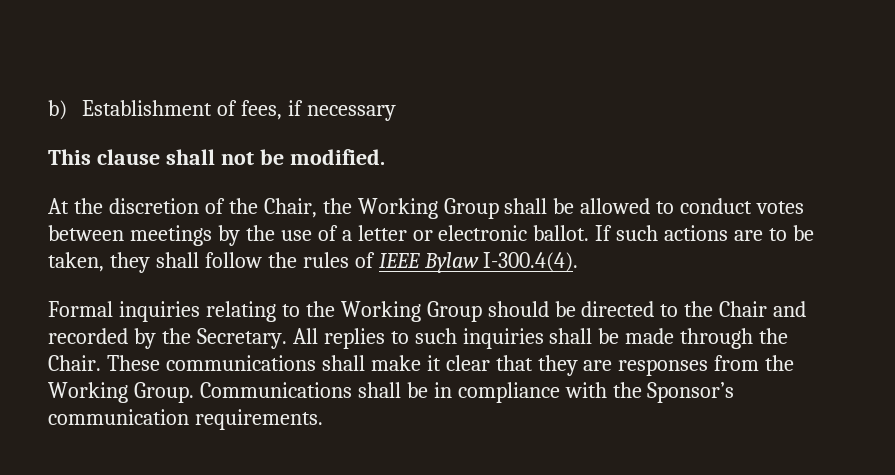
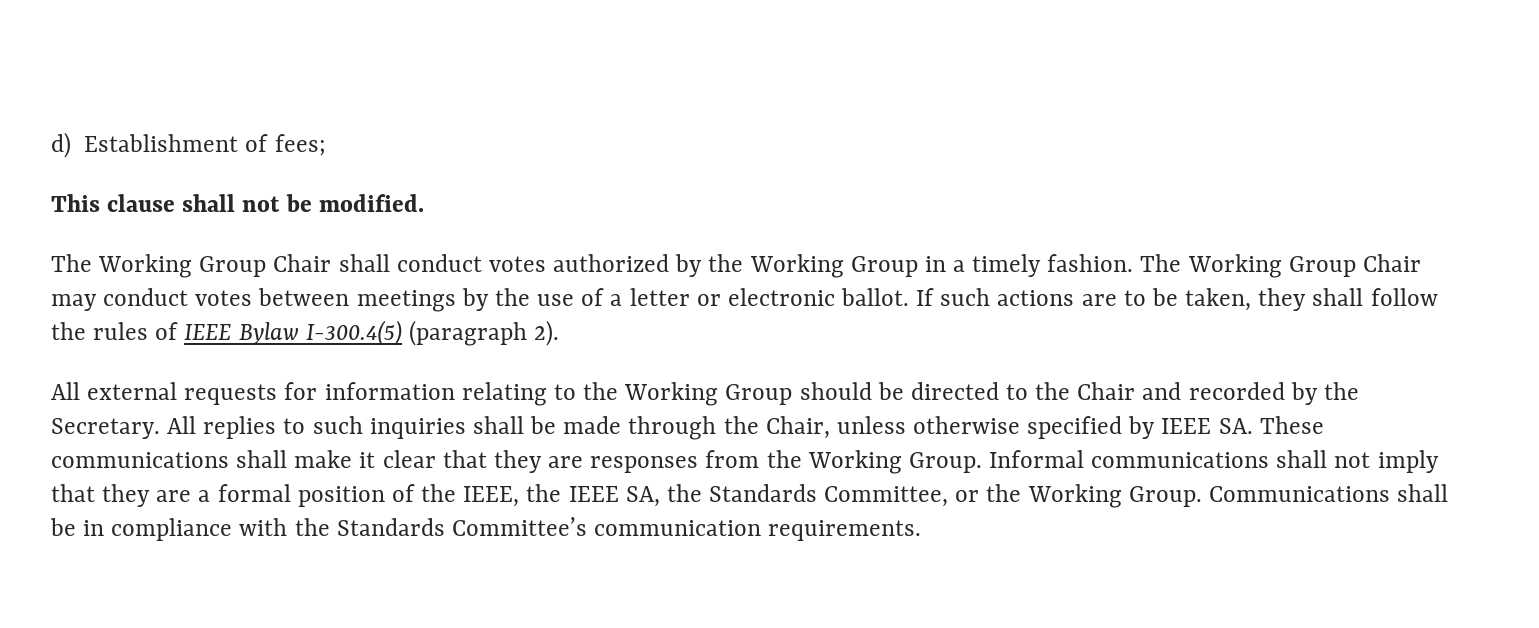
[48,100,67,120] b) -> [51,132,71,158] d)
[240,100,396,121] fees, if necessary -> [274,134,326,156] fees;
[48,198,675,219] At the discretion of the Chair, the Working Group shall be allowed to -> [51,254,1421,278] [51,294,97,311] The Working Group Chair shall conduct votes authorized by the Working Group in a timely fashion. The Working Group Chair may
[483,252,579,272] [48,301,200,322] I-300.4(4). // Formal inquiries -> [305,320,560,346] [51,382,455,405] I-300.4(5) (paragraph 2). // All external requests for information
[48,355,101,371] Chair. -> [765,416,1253,439] Chair, unless otherwise specified by IEEE SA.
(194, 392) none -> [989,450,1439,473] [51,484,1202,508] Informal communications shall not imply that they are a formal position of the IEEE, the IEEE SA, the Standards Committee, or the Working Group.
[647,382,735,403] Sponsor’s -> [336,517,587,536] Standards Committee’s

